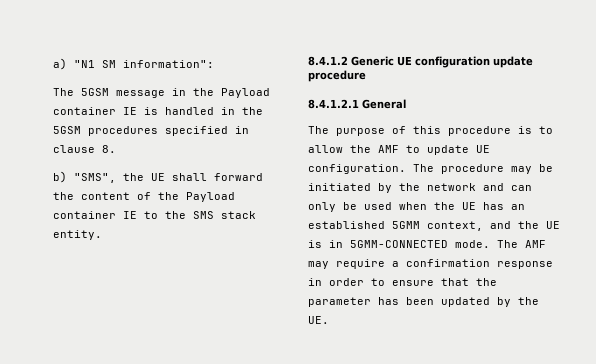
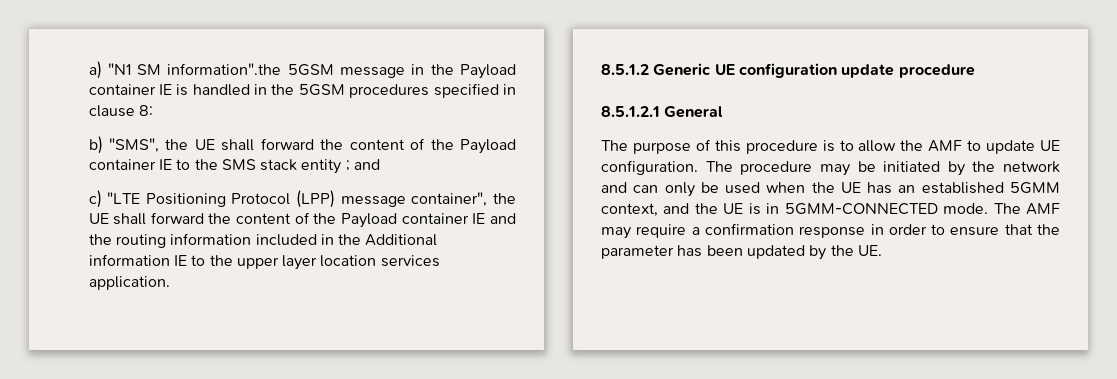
[123,60,215,68] [53,88,75,96] information": // The -> [167,63,282,75] information".the
[102,145,117,153] 8. -> [138,105,153,116] 8:
[53,230,103,240] [308,56,348,66] entity. // 8.4.1.2 -> [301,159,381,174] [88,190,516,208] [88,212,516,228] [88,233,438,248] [88,254,440,270] [88,276,170,290] [601,64,649,75] entity ; and // c) "LTE Positioning Protocol (LPP) message container", the UE shall forward the content of the Payload container IE and the routing information included in the Additional information IE to the upper layer location services application. // 8.5.1.2
[308,99,359,109] 8.4.1.2.1 -> [601,106,660,117] 8.5.1.2.1

